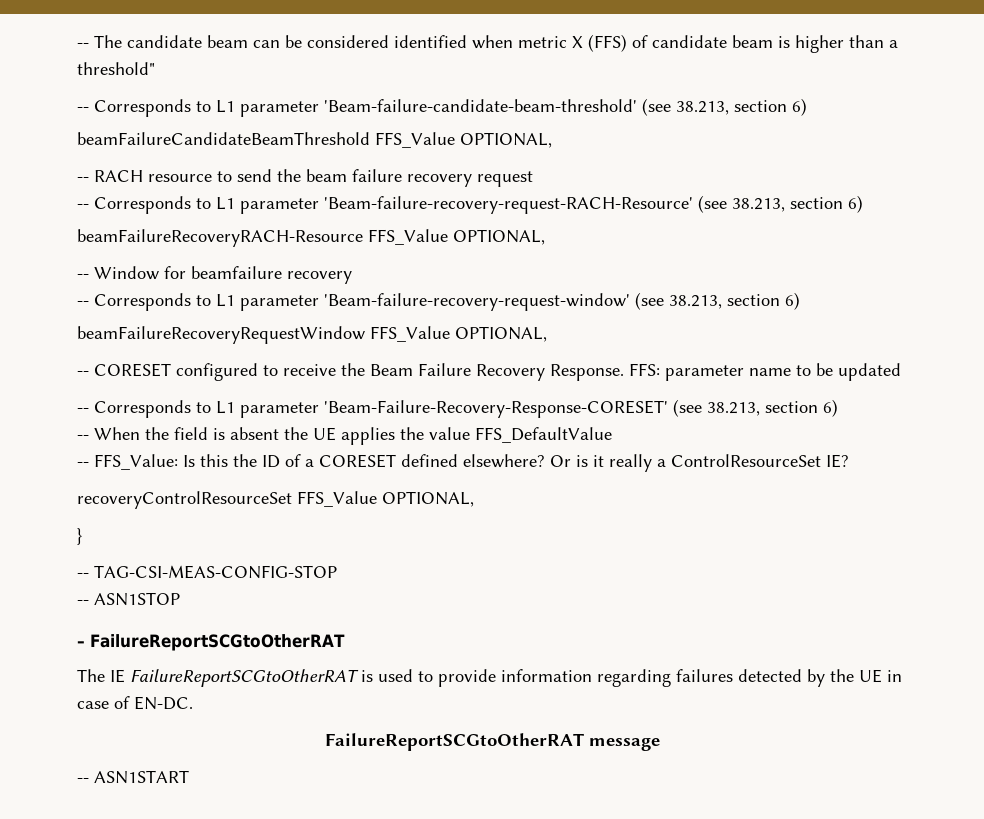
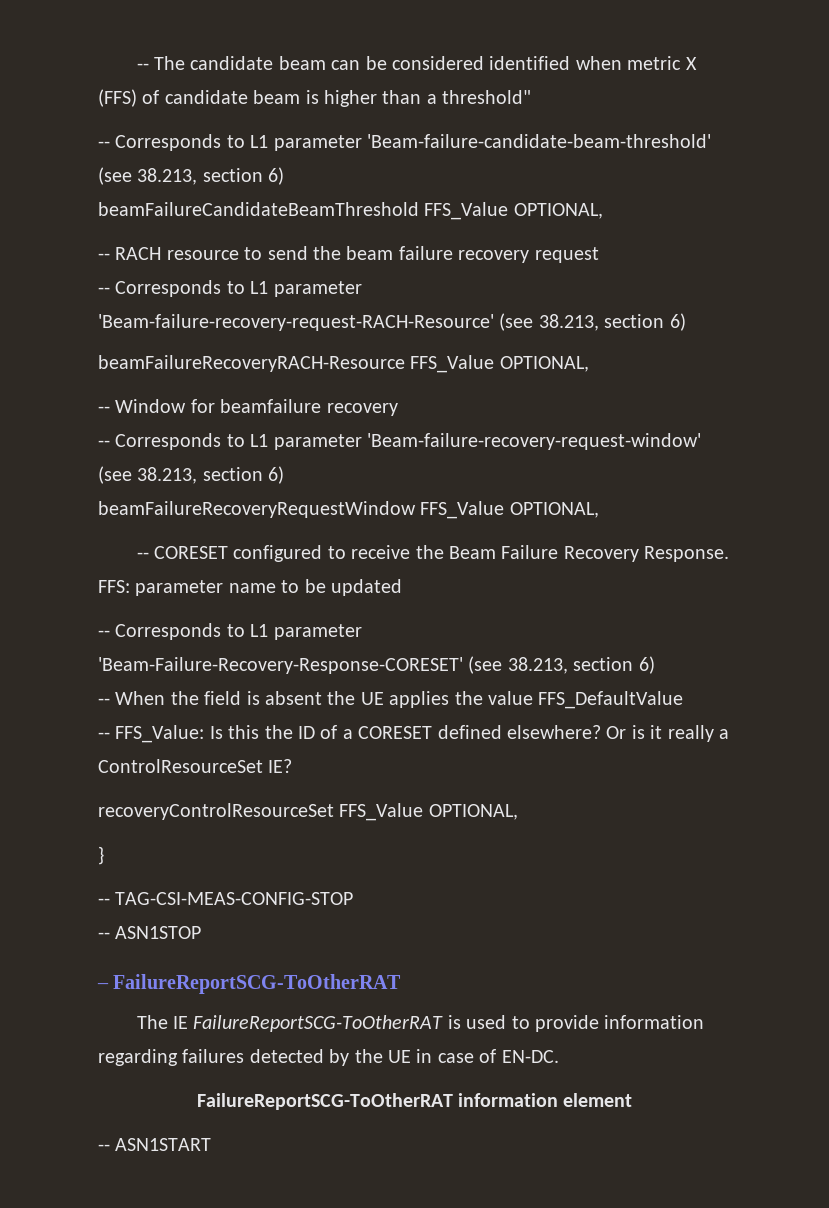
[90,634,345,651] FailureReportSCGtoOtherRAT -> [113,974,402,994] FailureReportSCG-ToOtherRAT
[130,669,359,687] FailureReportSCGtoOtherRAT -> [193,1015,444,1032] FailureReportSCG-ToOtherRAT
[324,733,660,751] FailureReportSCGtoOtherRAT message -> [196,1093,633,1110] FailureReportSCG-ToOtherRAT information element

